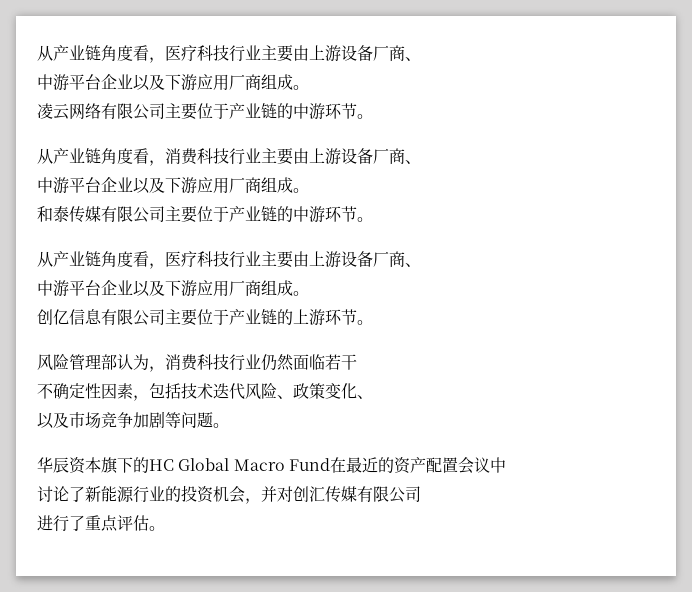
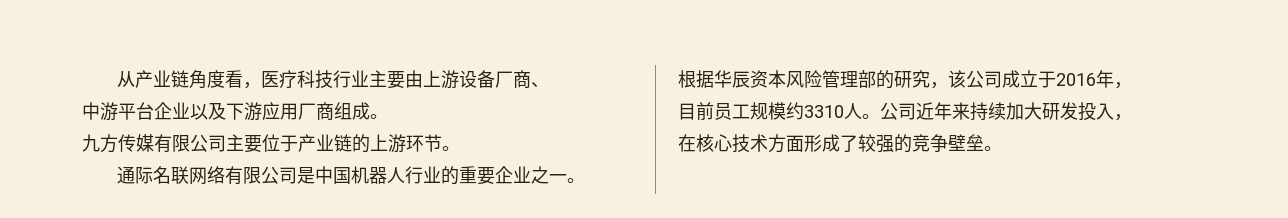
[37,103,373,120] [37,148,421,166] [37,177,309,194] [37,206,69,222] 凌云网络有限公司主要位于产业链的中游环节。 // 从产业链角度看，消费科技行业主要由上游设备厂商、 // 中游平台企业以及下游应用厂商组成。 // 和泰 -> [82,134,118,153] 九方
[293,206,373,223] [37,251,421,269] [37,280,309,297] [37,309,373,326] [37,354,357,372] [37,383,373,401] [37,411,229,429] [37,457,506,474] [37,485,421,504] [37,515,149,532] 中游环节。 // 从产业链角度看，医疗科技行业主要由上游设备厂商、 // 中游平台企业以及下游应用厂商组成。 // 创亿信息有限公司主要位于产业链的上游环节。 // 风险管理部认为，消费科技行业仍然面临若干 // 不确定性因素，包括技术迭代风险、政策变化、 // 以及市场竞争加剧等问题。 // 华辰资本旗下的HC Global Macro Fund在最近的资产配置会议中 // 讨论了新能源行业的投资机会，并对创汇传媒有限公司 // 进行了重点评估 -> [370,134,460,153] [117,166,586,185] [678,70,1132,89] [678,102,1132,121] [678,134,984,153] 上游环节。 // 通际名联网络有限公司是中国机器人行业的重要企业之一。 // 根据华辰资本风险管理部的研究，该公司成立于2016年， // 目前员工规模约3310人。公司近年来持续加大研发投入， // 在核心技术方面形成了较强的竞争壁垒

